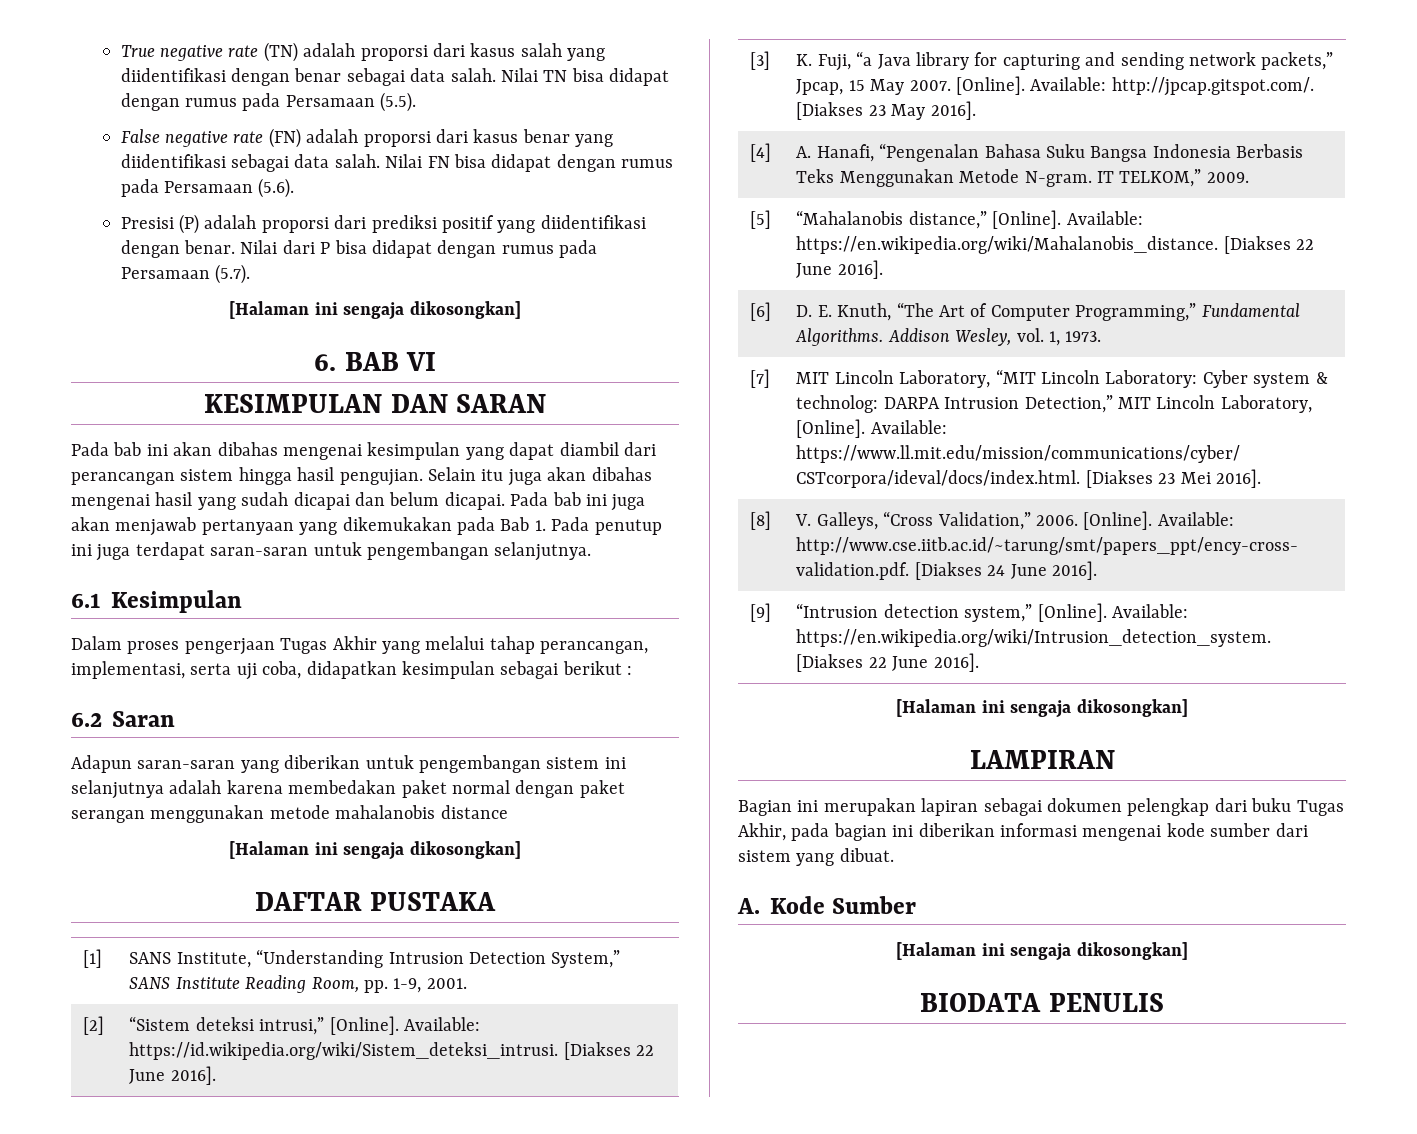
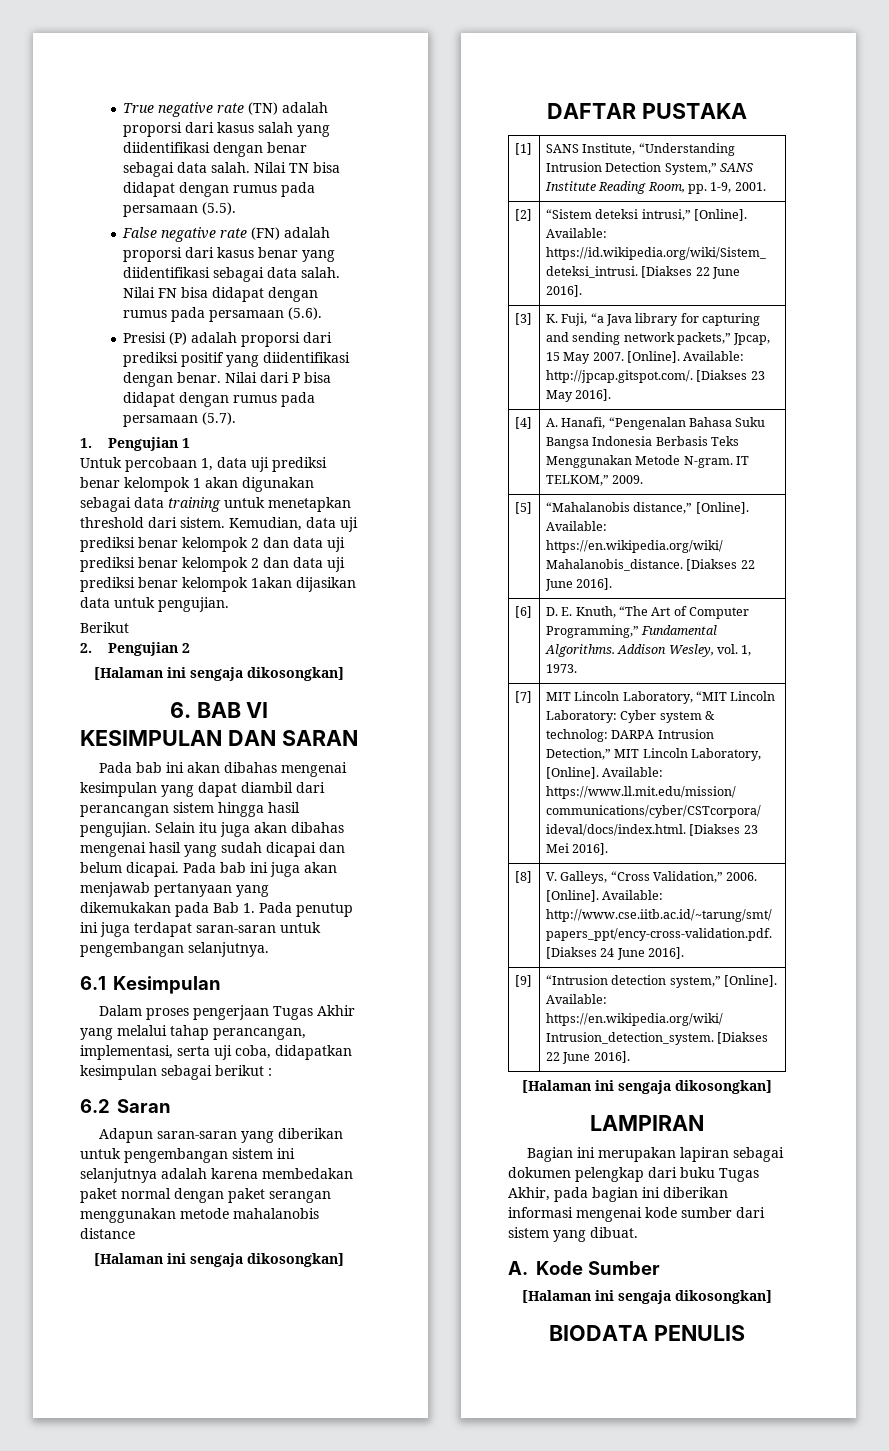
[285,95,375,107] Persamaan -> [123,205,199,217] persamaan
[164,181,254,193] Persamaan -> [209,310,285,322] persamaan
[120,267,210,279] Persamaan -> [123,415,199,427] persamaan
(251, 274) none -> [80,437,190,451] [80,457,327,472] [80,477,314,492] [80,497,351,512] [80,517,358,532] [80,537,345,552] [80,557,345,572] [80,577,356,592] [80,597,229,612] [80,622,129,633] [80,642,190,656] // 1. Pengujian 1 // Untuk percobaan 1, data uji prediksi benar kelompok 1 akan digunakan sebagai data training untuk menetapkan threshold dari sistem. Kemudian, data uji prediksi benar kelompok 2 dan data uji prediksi benar kelompok 2 dan data uji prediksi benar kelompok 1akan dijasikan data untuk pengujian. // Berikut // 2. Pengujian 2

